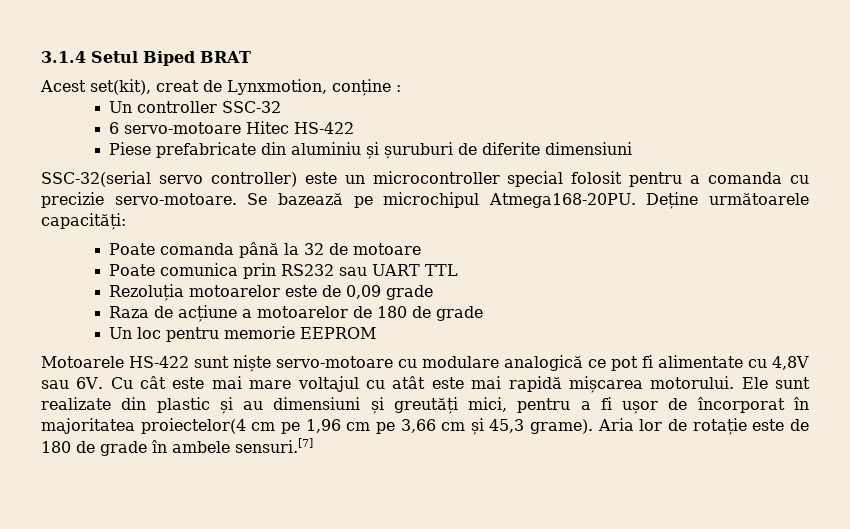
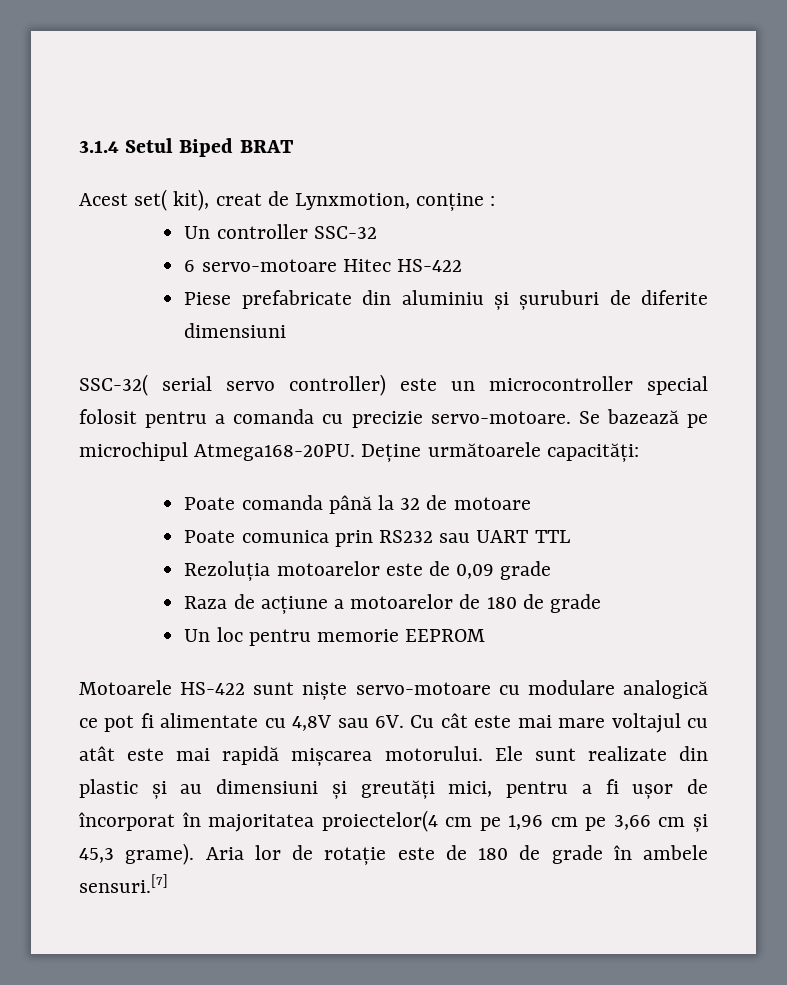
[90,79,151,95] set(kit), -> [134,189,210,211] set( kit),
[41,171,151,187] SSC-32(serial -> [79,374,212,396] SSC-32( serial

